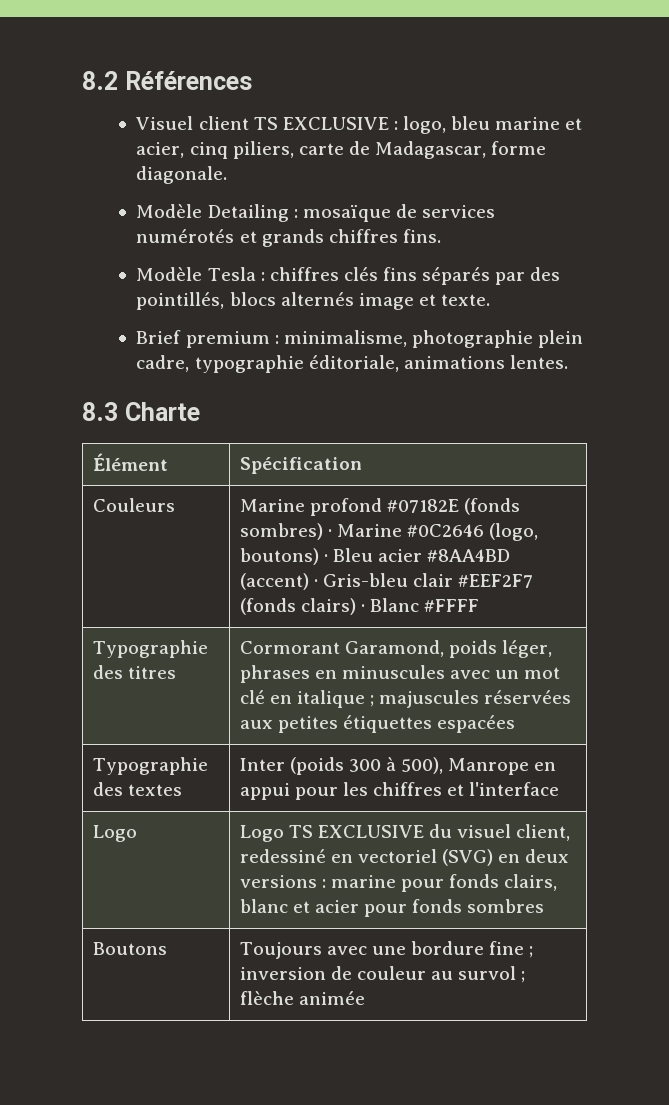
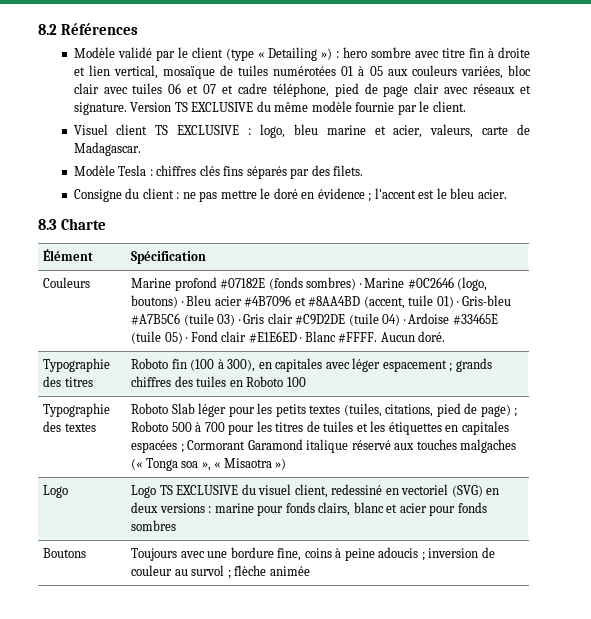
(252, 80) none -> [73,47,530,61] [73,65,532,79] [73,83,532,97] [73,101,466,115] // Modèle validé par le client (type « Detailing ») : hero sombre avec titre fin à droite et lien vertical, mosaïque de tuiles numérotées 01 à 05 aux couleurs variées, bloc clair avec tuiles 06 et 07 et cadre téléphone, pied de page clair avec réseaux et signature. Version TS EXCLUSIVE du même modèle fournie par le client.
[189,141,547,159] [136,166,228,184] [136,204,496,222] [136,229,441,247] cinq piliers, carte de Madagascar, forme diagonale. // Modèle Detailing : mosaïque de services numérotés et grands chiffres fins. -> [430,124,530,138] [73,142,141,156] valeurs, carte de Madagascar.
[136,292,491,310] [136,330,584,348] [136,355,568,373] pointillés, blocs alternés image et texte. // Brief premium : minimalisme, photographie plein cadre, typographie éditoriale, animations lentes. -> [333,165,364,176] [73,188,507,202] filets. // Consigne du client : ne pas mettre le doré en évidence ; l'accent est le bleu acier.
[427,549,511,562] [239,573,534,590] [239,598,480,615] [92,640,208,658] [92,665,176,679] [239,640,553,658] [239,665,561,683] [239,690,572,708] [239,715,516,733] [92,757,208,775] [92,782,182,796] [239,757,557,775] [239,782,560,800] #8AA4BD (accent) · Gris-bleu clair #EEF2F7 (fonds clairs) · Blanc #FFFF // Typographie des titres | Cormorant Garamond, poids léger, phrases en minuscules avec un mot clé en italique ; majuscules réservées aux petites étiquettes espacées // Typographie des textes | Inter (poids 300 à 500), Manrope en appui pour les chiffres et l'interface -> [244,295,511,309] [131,313,498,326] [131,331,446,344] [43,358,111,372] [43,376,93,387] [131,358,492,372] [131,376,306,387] [43,403,111,417] [43,421,96,432] [131,403,518,417] [131,421,509,435] [131,439,517,453] [131,458,287,471] #4B7096 et #8AA4BD (accent, tuile 01) · Gris-bleu #A7B5C6 (tuile 03) · Gris clair #C9D2DE (tuile 04) · Ardoise #33465E (tuile 05) · Fond clair #E1E6ED · Blanc #FFFF. Aucun doré. // Typographie des titres | Roboto fin (100 à 300), en capitales avec léger espacement ; grands chiffres des tuiles en Roboto 100 // Typographie des textes | Roboto Slab léger pour les petits textes (tuiles, citations, pied de page) ; Roboto 500 à 700 pour les titres de tuiles et les étiquettes en capitales espacées ; Cormorant Garamond italique réservé aux touches malgaches (« Tonga soa », « Misaotra »)
[489,941,525,955] fine -> [277,547,419,561] fine, coins à peine adoucis

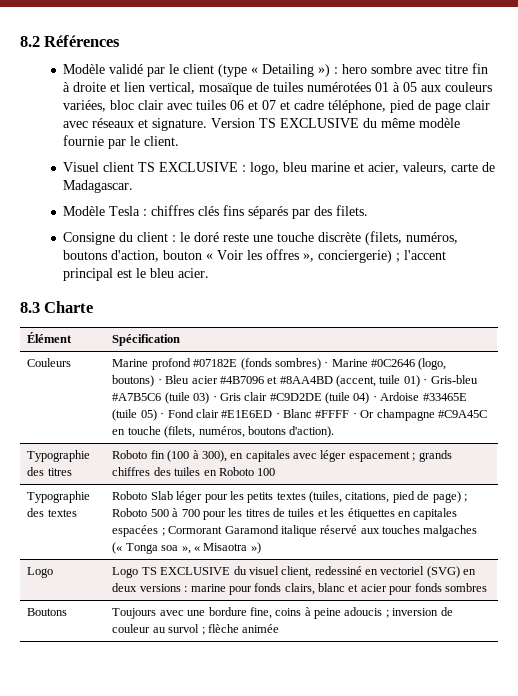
[182,188,365,202] ne pas mettre le doré en évidence -> [180,231,459,245] [63,249,393,263] le doré reste une touche discrète (filets, numéros, boutons d'action, bouton « Voir les offres », conciergerie)
(416, 193) none -> [63,268,114,281] principal
[338,331,446,343] #FFFF. Aucun doré. -> [315,409,487,421] [112,426,335,438] #FFFF · Or champagne #C9A45C en touche (filets, numéros, boutons d'action).

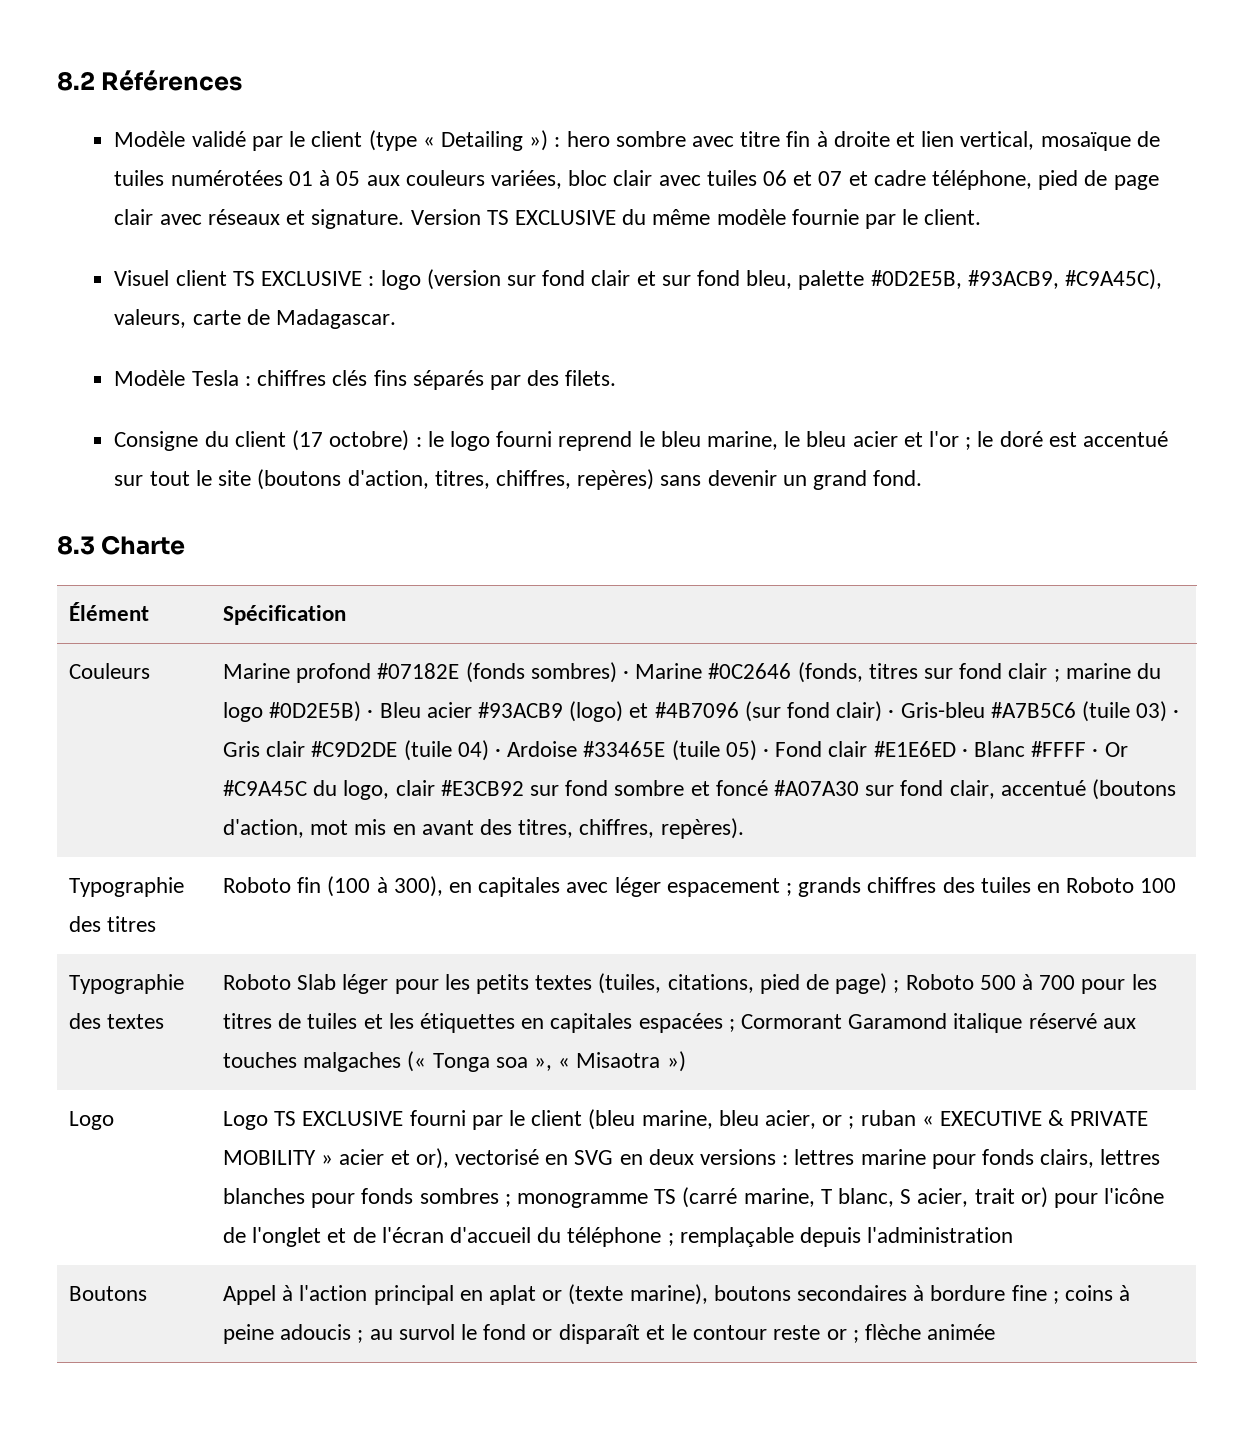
[250,162,400,175] logo, bleu marine et acier, -> [380,269,1163,290] logo (version sur fond clair et sur fond bleu, palette #0D2E5B, #93ACB9, #C9A45C),
[172,231,459,245] [63,249,447,263] [63,268,210,281] : le doré reste une touche discrète (filets, numéros, boutons d'action, bouton « Voir les offres », conciergerie) ; l'accent principal est le bleu acier. -> [292,430,1169,451] [114,469,923,490] (17 octobre) : le logo fourni reprend le bleu marine, le bleu acier et l'or ; le doré est accentué sur tout le site (boutons d'action, titres, chiffres, repères) sans devenir un grand fond.
[418,358,447,370] [112,375,420,387] (logo, boutons) · Bleu acier #4B7096 et #8AA4BD (accent, tuile 01) -> [797,662,1162,683] [222,701,883,722] (fonds, titres sur fond clair ; marine du logo #0D2E5B) · Bleu acier #93ACB9 (logo) et #4B7096 (sur fond clair)
[376,409,487,421] [112,426,335,438] champagne #C9A45C en touche (filets, numéros, boutons d'action). -> [222,779,1177,800] [222,818,744,839] #C9A45C du logo, clair #E3CB92 sur fond sombre et foncé #A07A30 sur fond clair, accentué (boutons d'action, mot mis en avant des titres, chiffres, repères).
[233,566,460,578] du visuel client, redessiné en vectoriel (SVG) -> [409,1109,1149,1130] [222,1148,614,1169] fourni par le client (bleu marine, bleu acier, or ; ruban « EXECUTIVE & PRIVATE MOBILITY » acier et or), vectorisé en SVG
(188, 589) none -> [794,1149,855,1165] lettres
[318,583,387,592] blanc et acier -> [1100,1149,1161,1165] [222,1188,305,1204] lettres blanches
[27,608,68,616] [112,607,272,619] // Boutons | Toujours avec une bordure fine, -> [504,1187,1165,1208] [222,1227,1014,1247] [68,1286,147,1301] [222,1284,1059,1305] ; monogramme TS (carré marine, T blanc, S acier, trait or) pour l'icône de l'onglet et de l'écran d'accueil du téléphone ; remplaçable depuis l'administration // Boutons | Appel à l'action principal en aplat or (texte marine), boutons secondaires à bordure fine ;
[392,607,453,616] [112,624,200,633] inversion de couleur au survol -> [369,1324,847,1344] au survol le fond or disparaît et le contour reste or

